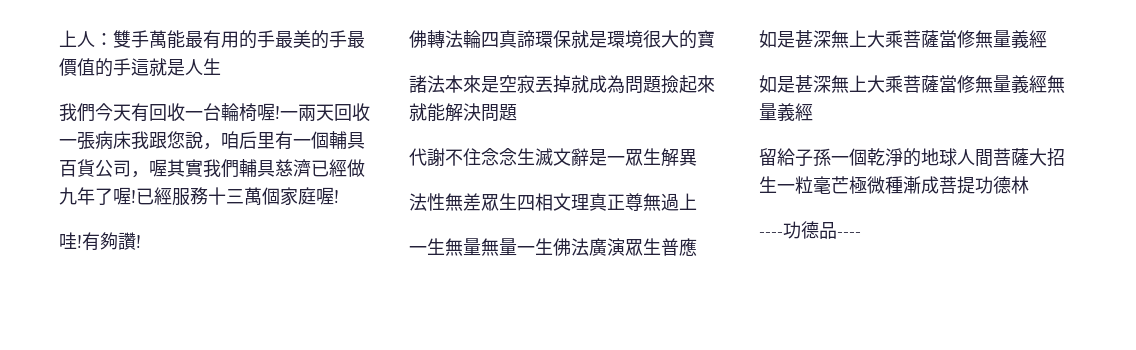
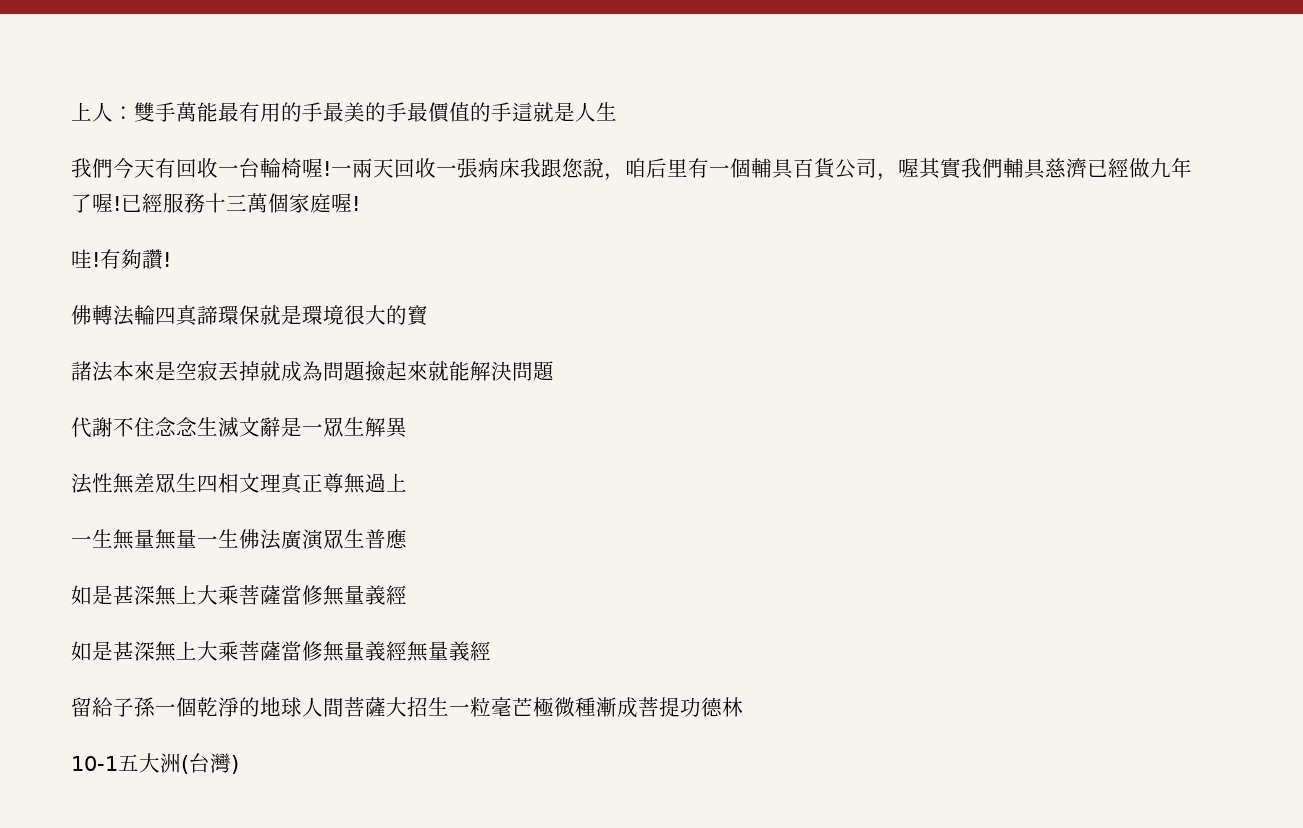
[759,221,861,239] ----功德品---- -> [71,753,239,774] 10-1五大洲(台灣)

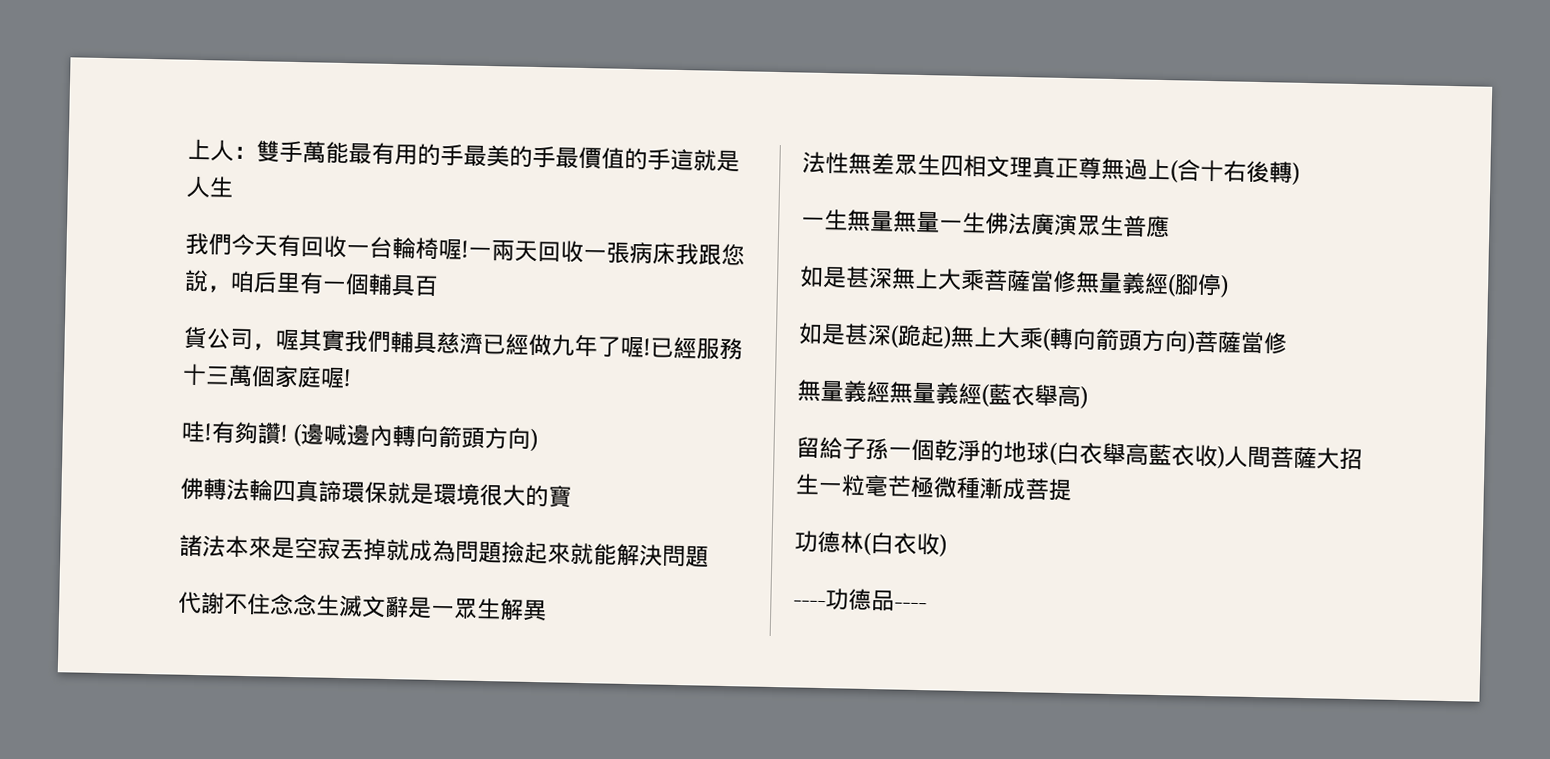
(814, 168) none -> (439, 286) //
(171, 259) none -> [293,423,539,452] (邊喊邊內轉向箭頭方向)
(407, 482) none -> [1170,159,1300,185] (合十右後轉)
[71,641,323,662] // 如是甚深無上大乘菩薩當修 -> [1167,273,1229,298] [798,322,1288,355] (腳停) // 如是甚深(跪起)無上大乘(轉向箭頭方向)菩薩當修 //
(491, 651) none -> [981,383,1088,409] (藍衣舉高)
(302, 707) none -> [1049,441,1225,469] (白衣舉高藍衣收)
(680, 707) none -> (1072, 490) //
[71,753,239,774] // 10-1五大洲(台灣) -> [863,532,947,557] [793,588,927,612] (白衣收) // ----功德品----

